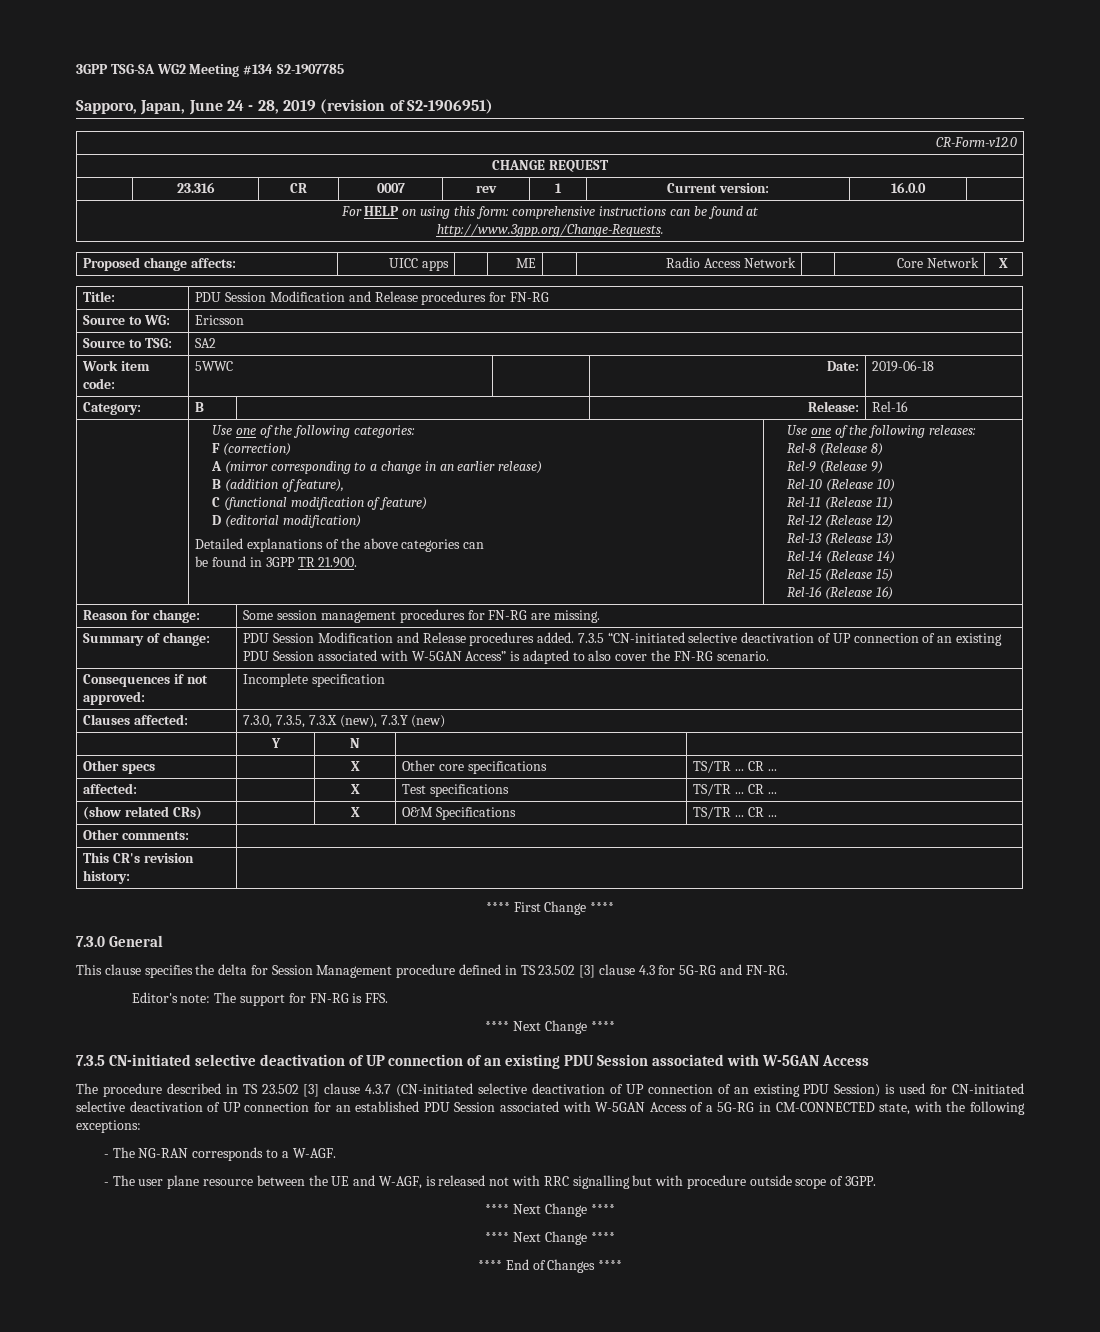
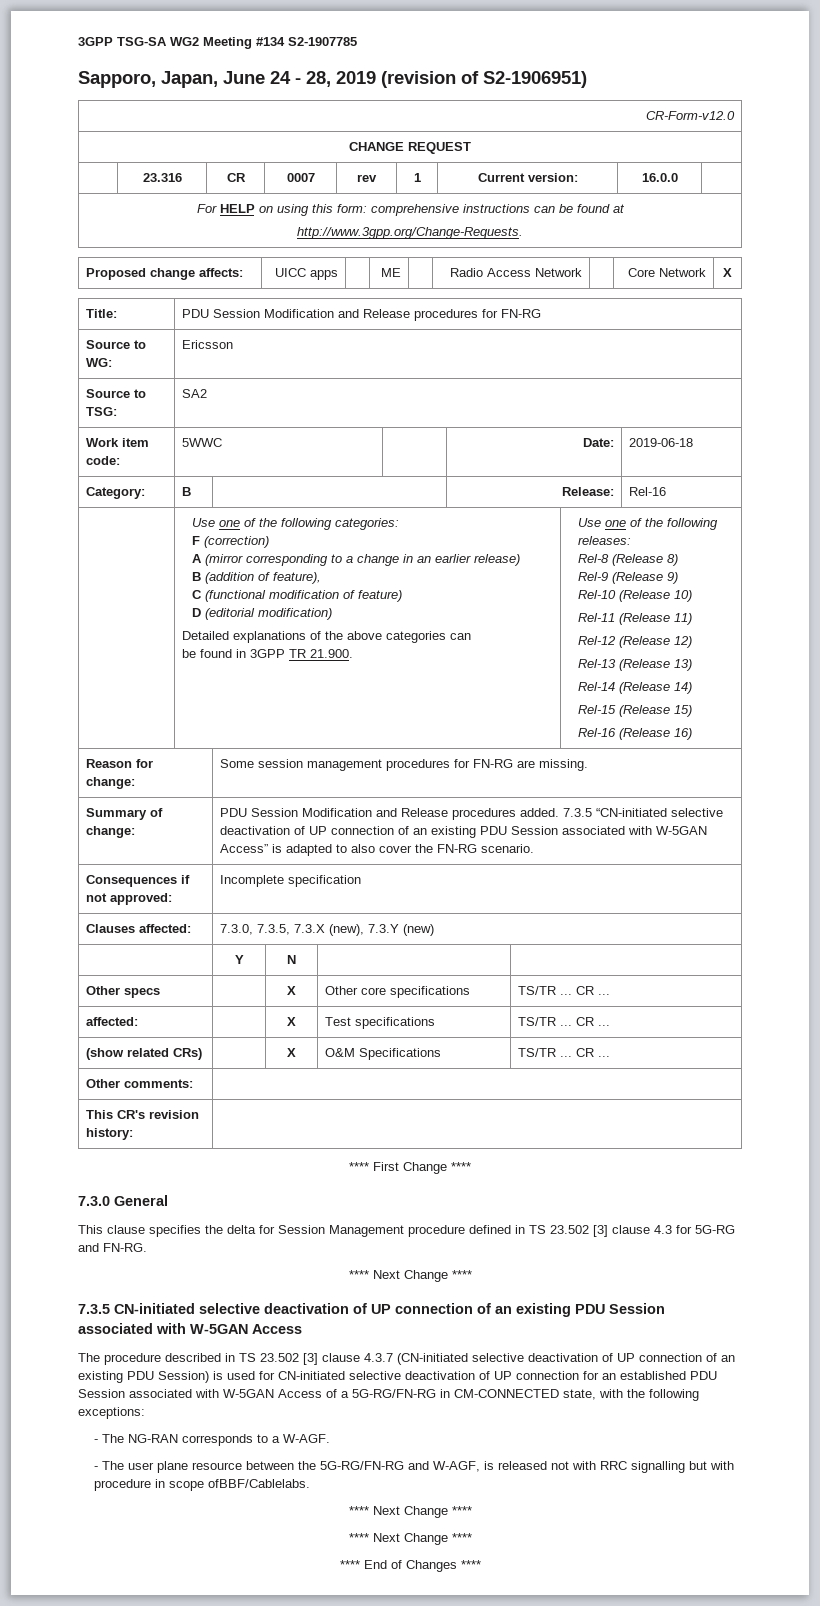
[131,992,389,1006] // Editor's note: The support for FN-RG is FFS. -> (147, 1247) none
[717,1102,755,1112] 5G-RG -> [352,1389,436,1398] 5G-RG/FN-RG
[331,1176,350,1186] UE -> [320,1461,405,1470] 5G-RG/FN-RG
[749,1175,876,1189] outside scope of 3GPP. -> [155,1479,311,1491] in scope ofBBF/Cablelabs.

